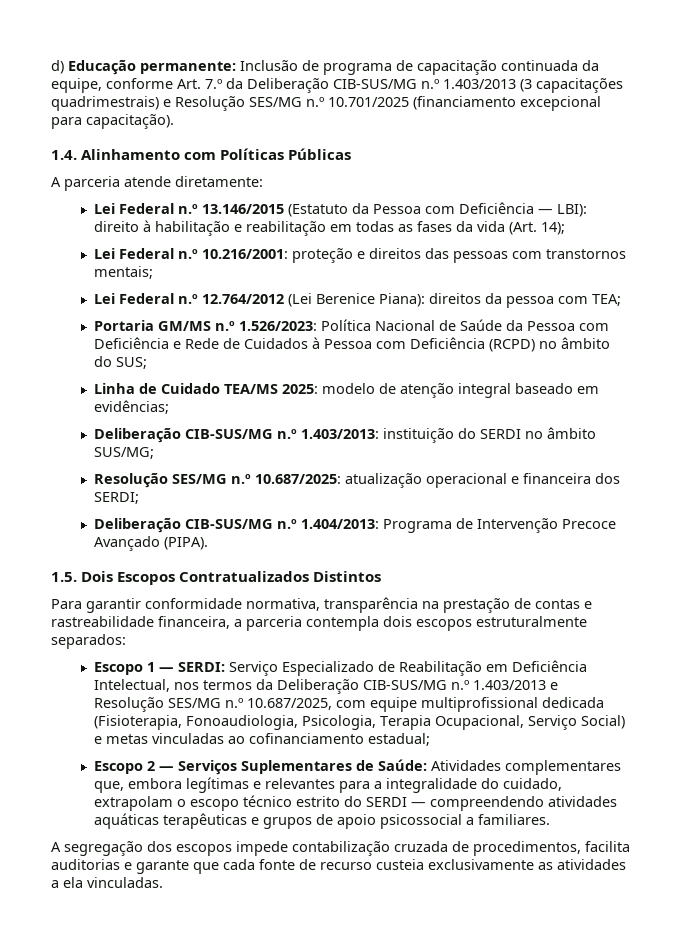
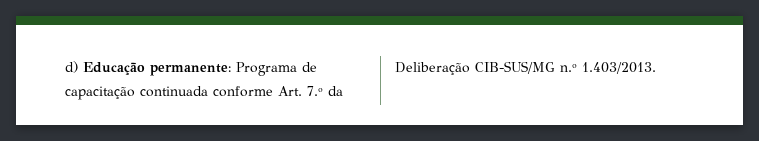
[240,60,392,75] Inclusão de programa -> [236,62,297,76] Programa
[582,60,599,71] [51,78,102,93] da equipe, -> (208, 91) none
[443,78,623,93] [51,96,601,111] [51,114,174,129] [51,148,352,160] [51,176,263,191] [93,202,587,217] [93,220,565,236] [93,248,626,263] [93,266,153,279] [93,293,621,308] [93,319,609,331] [93,337,610,352] [93,356,147,369] [93,383,599,398] [93,400,169,414] [93,427,596,443] [93,447,154,459] [93,473,620,488] [93,492,139,504] [93,518,616,533] [93,536,208,551] [51,571,382,585] [51,597,592,613] [51,616,587,631] [51,634,126,649] [93,660,587,676] [93,679,558,694] [93,697,604,712] [93,715,625,730] [93,733,430,746] [93,759,621,775] [93,777,562,793] [93,795,617,811] [93,813,550,829] [51,841,630,856] [51,859,626,874] [51,877,163,888] 1.403/2013 (3 capacitações quadrimestrais) e Resolução SES/MG n.º 10.701/2025 (financiamento excepcional para capacitação). // 1.4. Alinhamento com Políticas Públicas // A parceria atende diretamente: // Lei Federal n.º 13.146/2015 (Estatuto da Pessoa com Deficiência — LBI): direito à habilitação e reabilitação em todas as fases da vida (Art. 14); // Lei Federal n.º 10.216/2001: proteção e direitos das pessoas com transtornos mentais; // Lei Federal n.º 12.764/2012 (Lei Berenice Piana): direitos da pessoa com TEA; // Portaria GM/MS n.º 1.526/2023: Política Nacional de Saúde da Pessoa com Deficiência e Rede de Cuidados à Pessoa com Deficiência (RCPD) no âmbito do SUS; // Linha de Cuidado TEA/MS 2025: modelo de atenção integral baseado em evidências; // Deliberação CIB-SUS/MG n.º 1.403/2013: instituição do SERDI no âmbito SUS/MG; // Resolução SES/MG n.º 10.687/2025: atualização operacional e financeira dos SERDI; // Deliberação CIB-SUS/MG n.º 1.404/2013: Programa de Intervenção Precoce Avançado (PIPA). // 1.5. Dois Escopos Contratualizados Distintos // Para garantir conformidade normativa, transparência na prestação de contas e rastreabilidade financeira, a parceria contempla dois escopos estruturalmente separados: // Escopo 1 — SERDI: Serviço Especializado de Reabilitação em Deficiência Intelectual, nos termos da Deliberação CIB-SUS/MG n.º 1.403/2013 e Resolução SES/MG n.º 10.687/2025, com equipe multiprofissional dedicada (Fisioterapia, Fonoaudiologia, Psicologia, Terapia Ocupacional, Serviço Social) e metas vinculadas ao cofinanciamento estadual; // Escopo 2 — Serviços Suplementares de Saúde: Atividades complementares que, embora legítimas e relevantes para a integralidade do cuidado, extrapolam o escopo técnico estrito do SERDI — compreendendo atividades aquáticas terapêuticas e grupos de apoio psicossocial a familiares. // A segregação dos escopos impede contabilização cruzada de procedimentos, facilita auditorias e garante que cada fonte de recurso custeia exclusivamente as atividades a ela vinculadas. -> [582,62,656,74] 1.403/2013.

